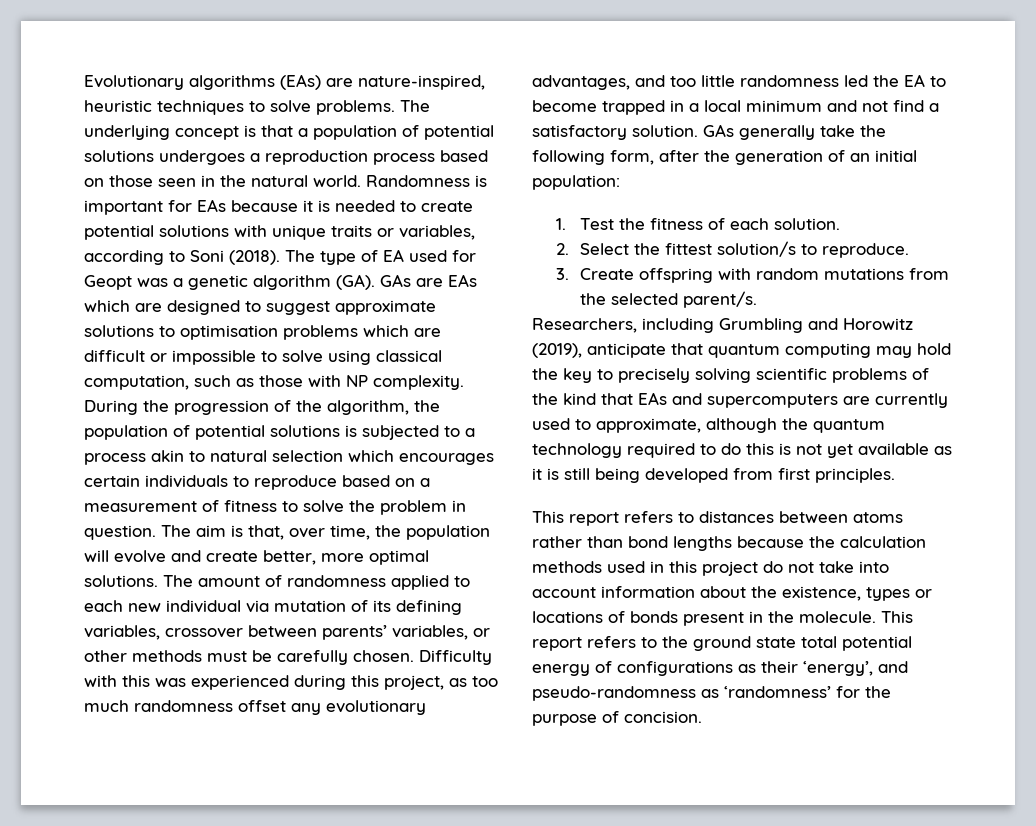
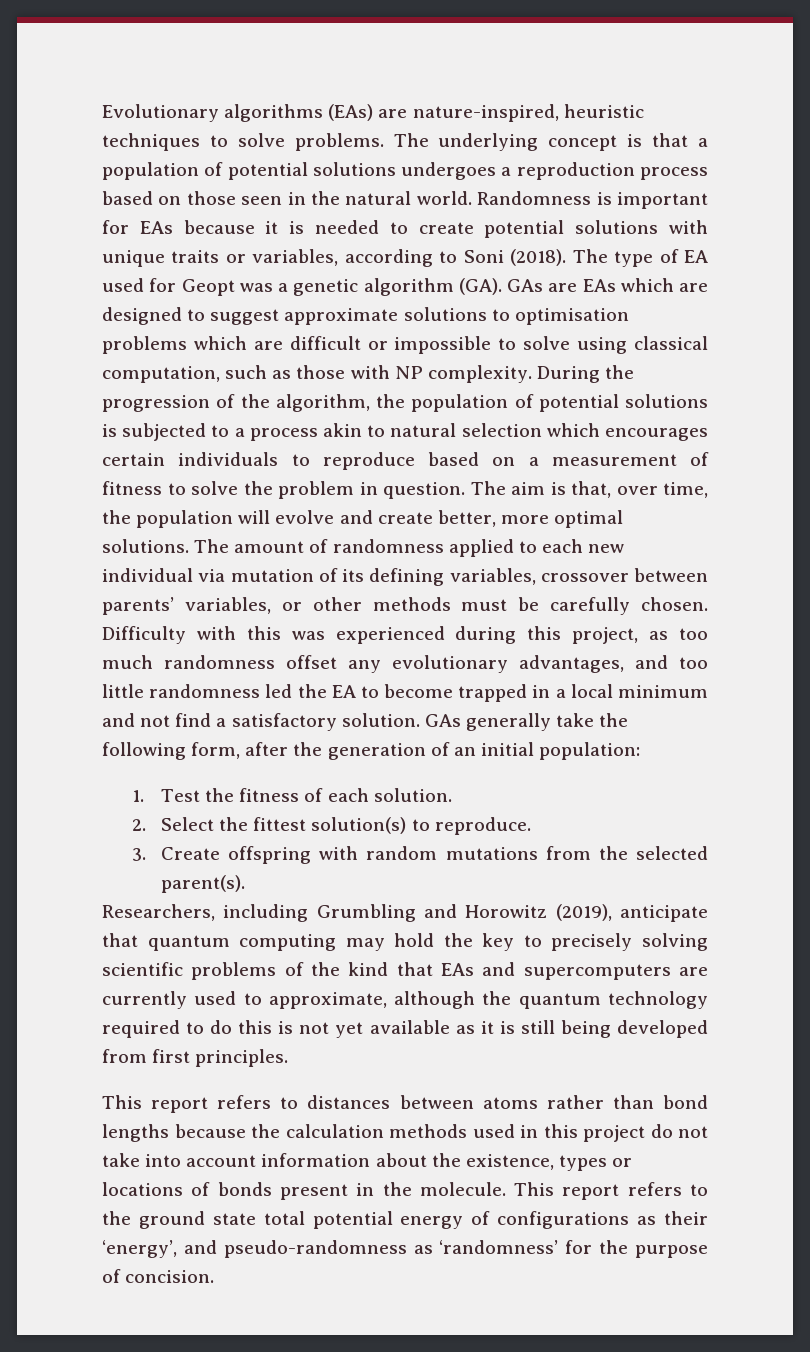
[717,241,797,257] solution/s -> [311,817,407,834] solution(s)
[683,291,758,308] parent/s. -> [161,875,246,893] parent(s).

